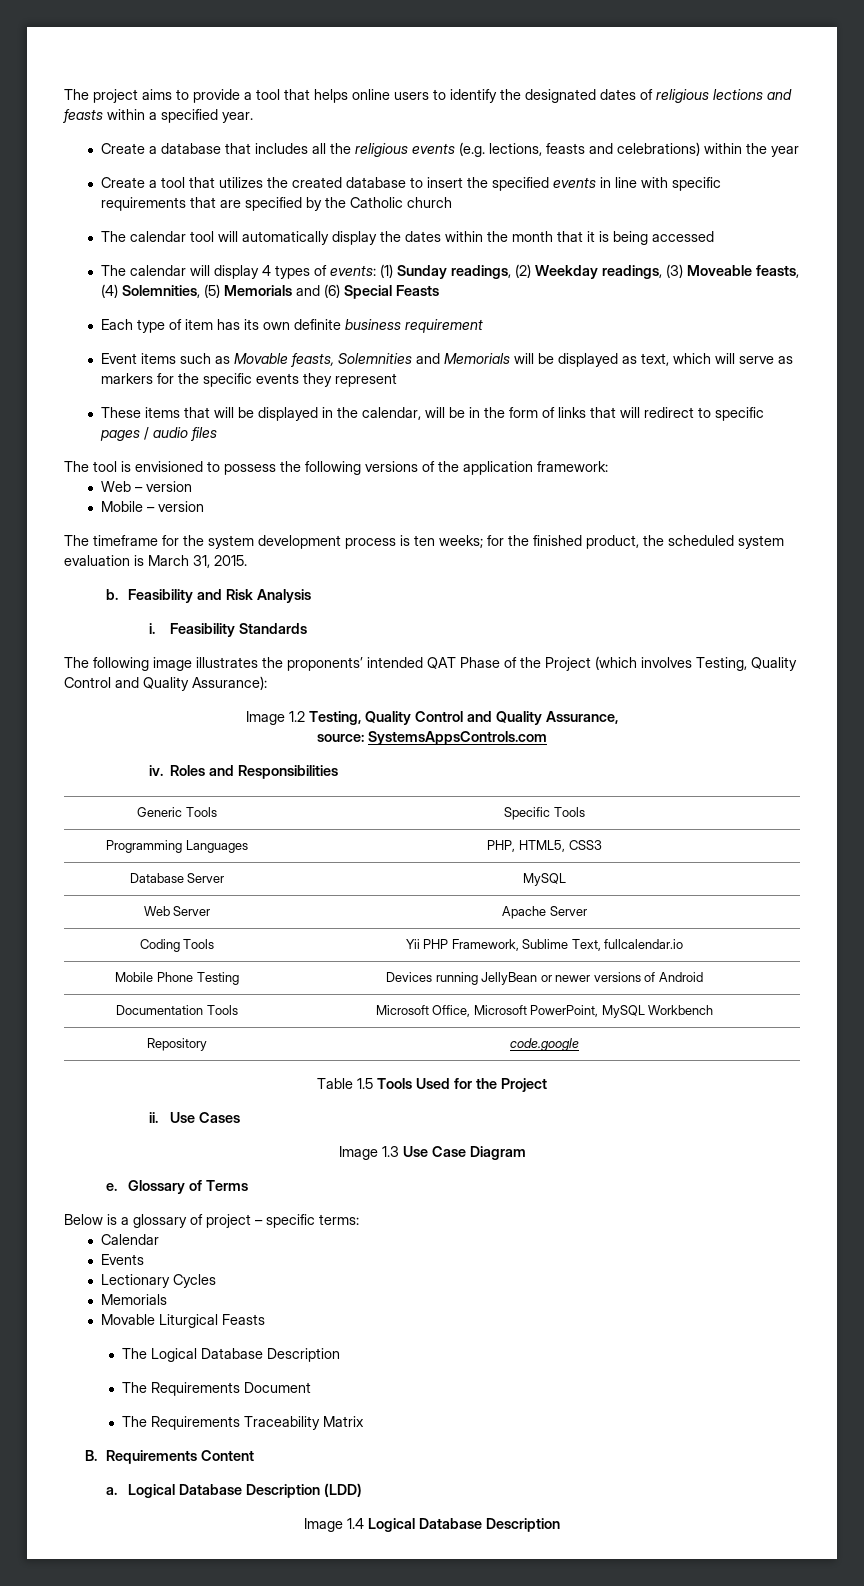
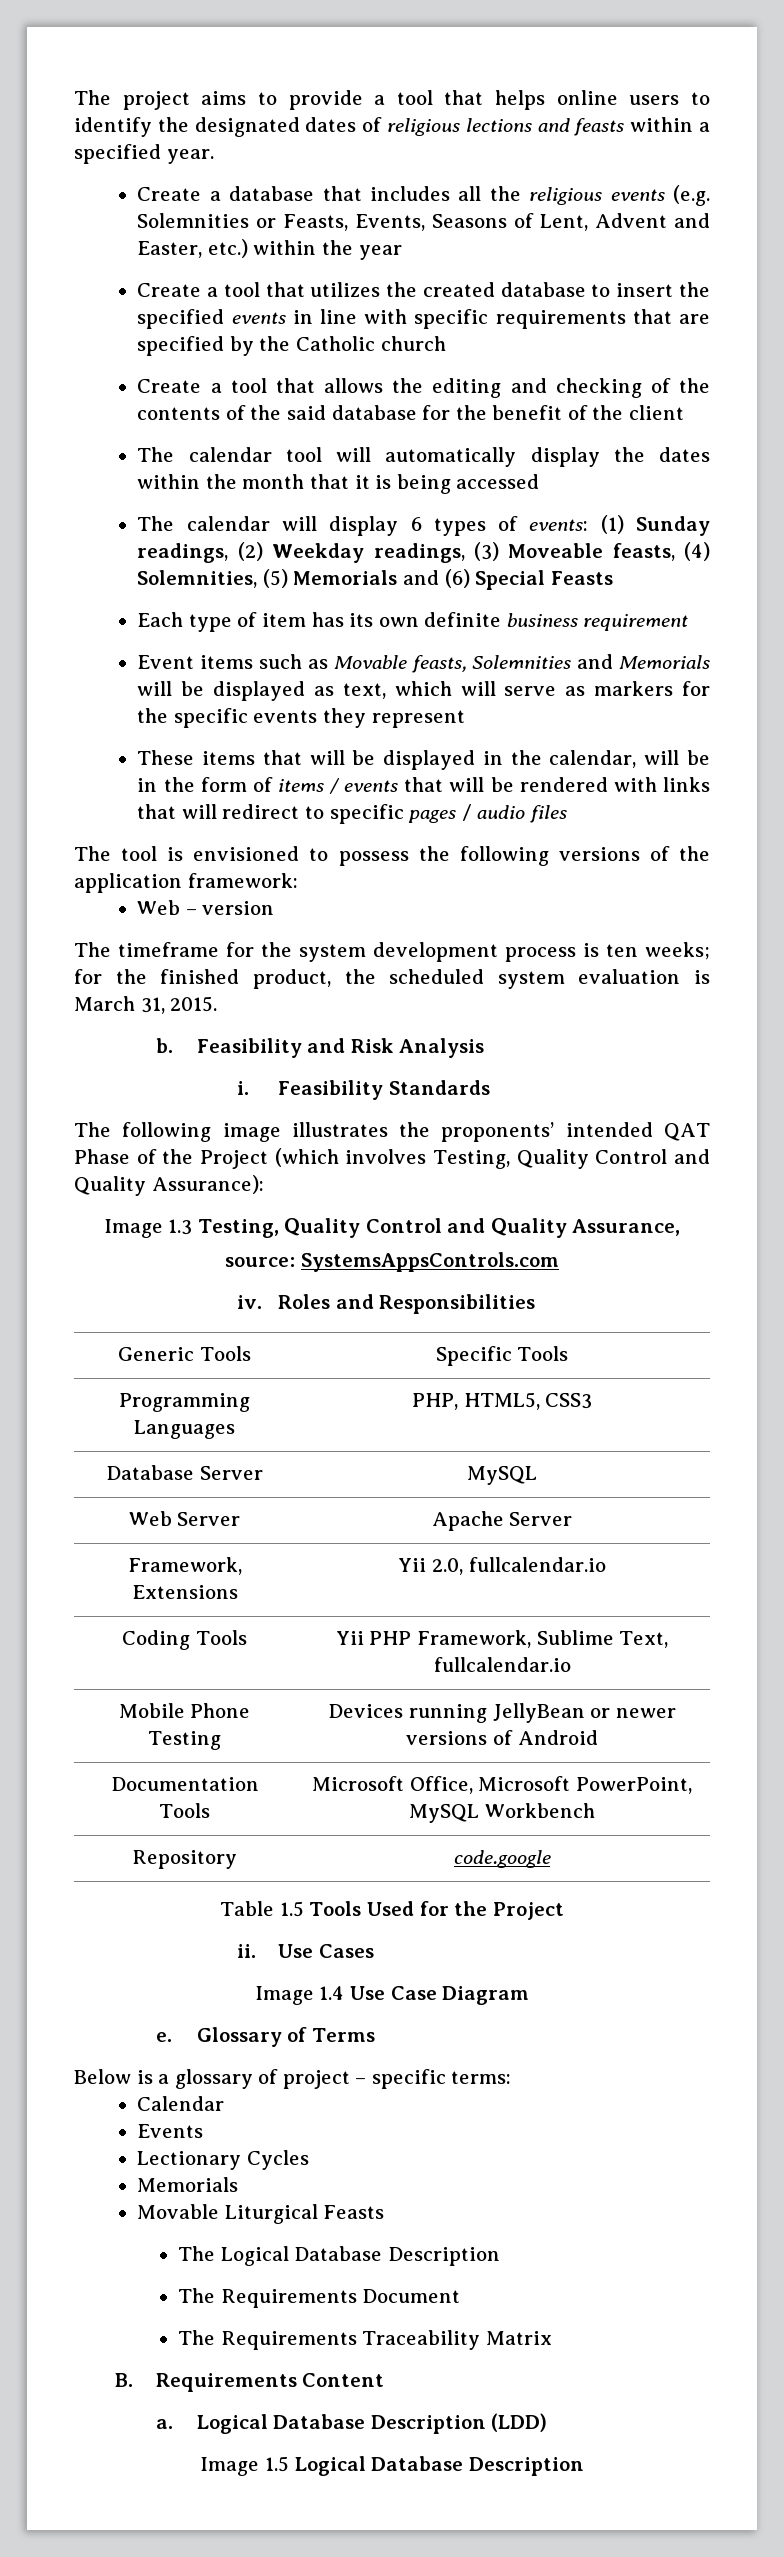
[489,142,701,156] lections, feasts and celebrations) -> [137,213,711,231] [137,239,248,258] Solemnities or Feasts, Events, Seasons of Lent, Advent and Easter, etc.)
(453, 202) none -> [137,378,710,398] [137,405,684,420] // Create a tool that allows the editing and checking of the contents of the said database for the benefit of the client
[262,265,272,276] 4 -> [410,517,422,531] 6
(556, 412) none -> [277,777,657,794] items / events that will be rendered with
[101,501,205,512] // Mobile – version -> (275, 908) none
[289,711,305,722] 1.2 -> [168,1219,193,1235] 1.3
(587, 911) none -> [127,1557,242,1575] [131,1585,238,1599] [398,1557,606,1575] // Framework, Extensions | Yii 2.0, fullcalendar.io
[381,1146,399,1157] 1.3 -> [319,1986,345,2000] 1.4
[347,1518,364,1529] 1.4 -> [264,2456,289,2472] 1.5

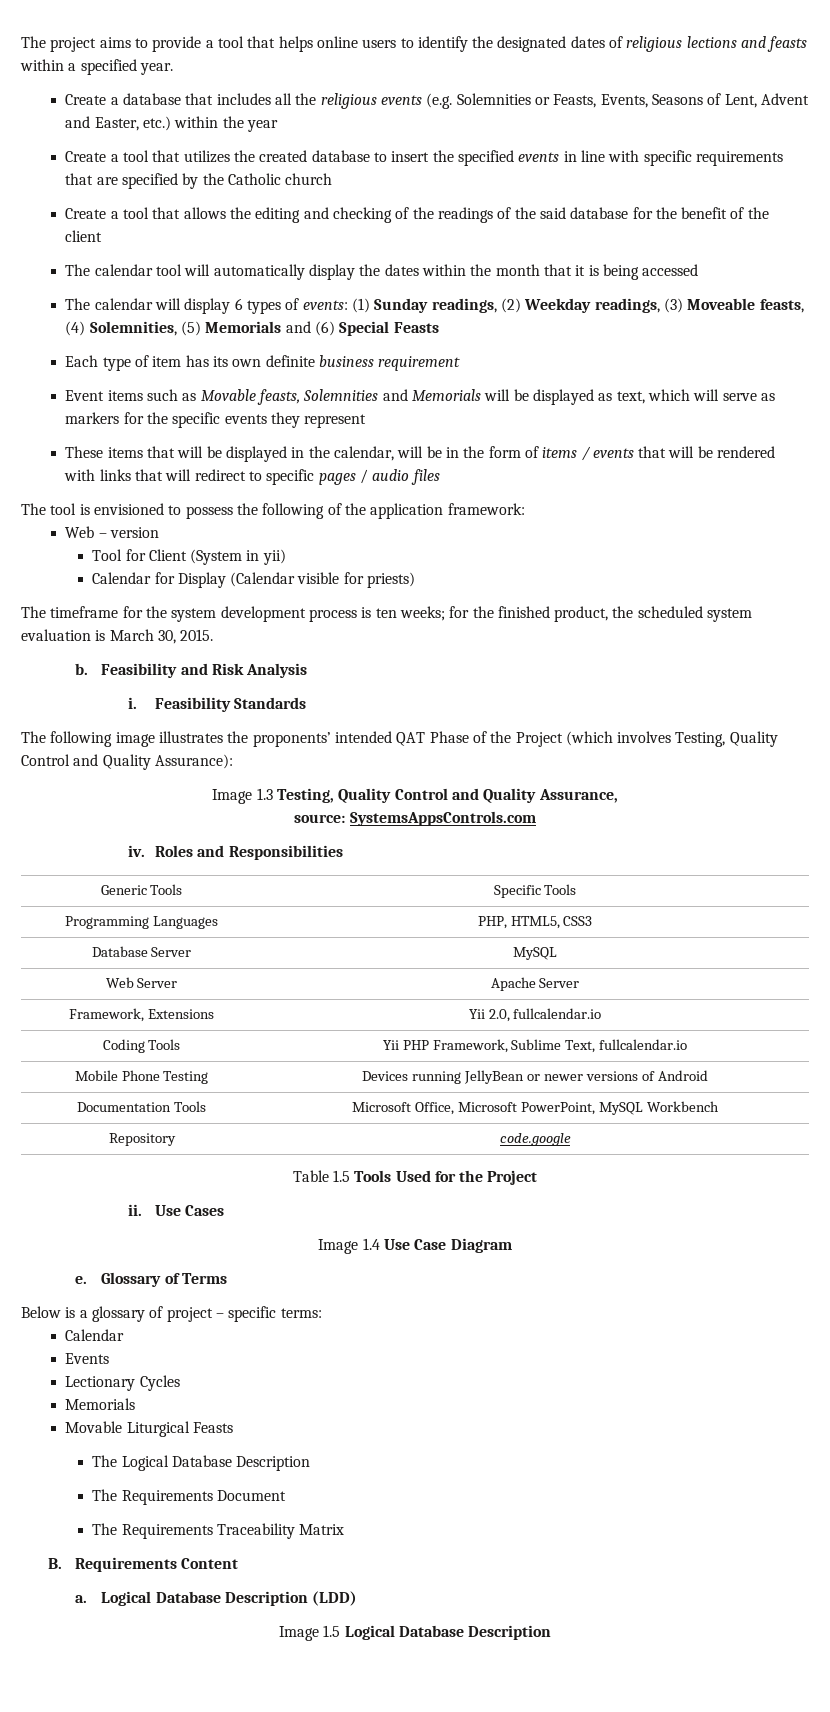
[137,407,221,420] contents -> [437,207,493,223] readings
[558,847,640,861] versions -> (325, 511) none
(275, 908) none -> [92,549,286,565] [92,572,416,588] // Tool for Client (System in yii) // Calendar for Display (Calendar visible for priests)
[140,997,165,1014] 31, -> [157,630,176,644] 30,

